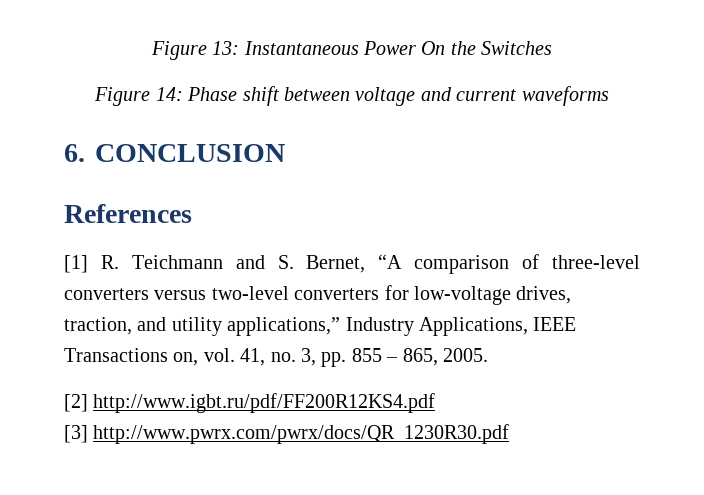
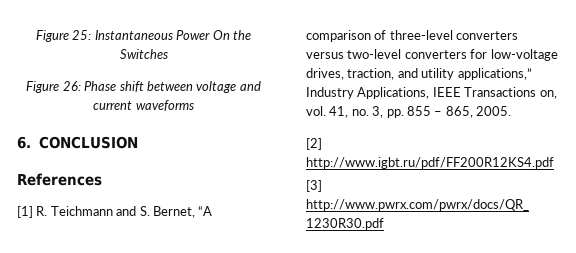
[150,41,240,60] Figure 13: -> [36,30,92,42] Figure 25:
[155,87,183,101] 14: -> [62,81,81,91] 26:

